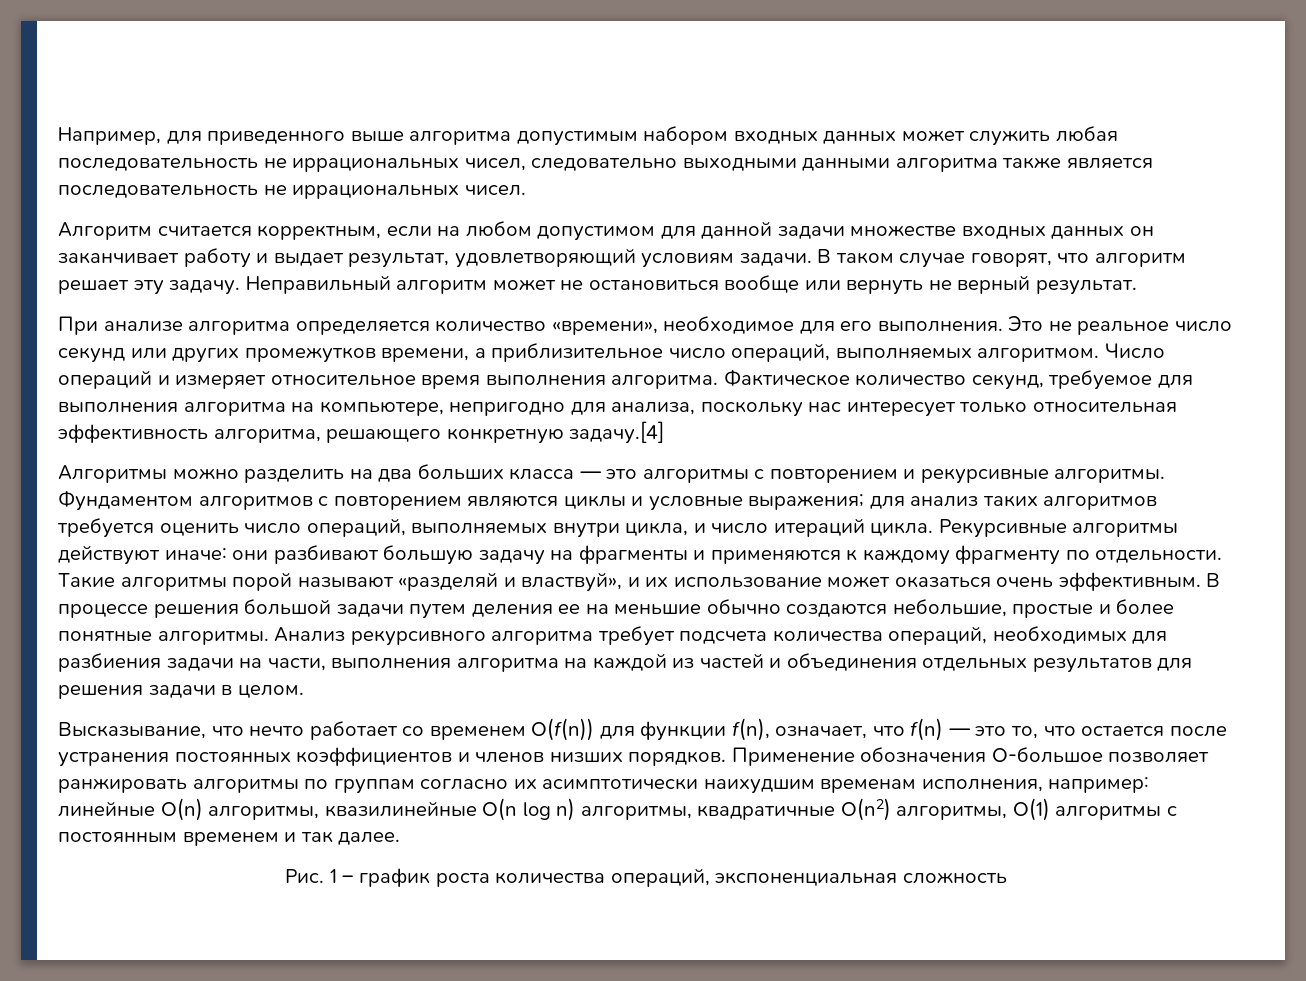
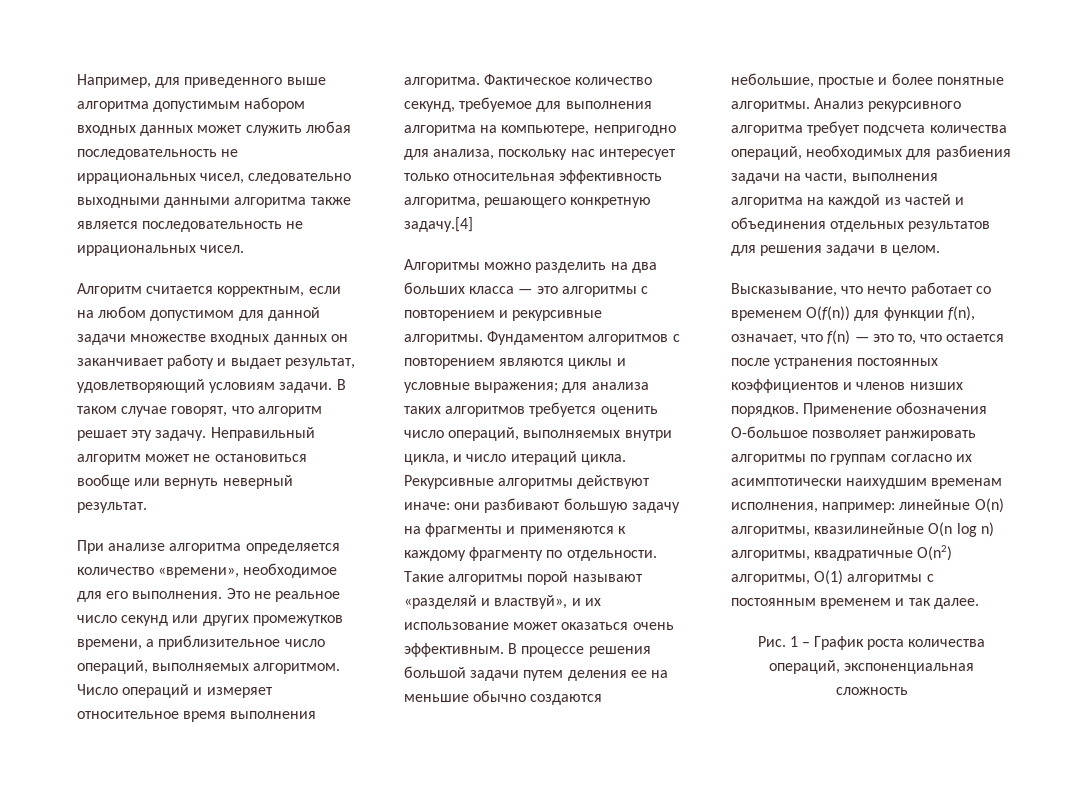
[928,275,1031,294] не верный -> [222,475,293,489] неверный
[910,496,979,507] анализ -> [591,382,649,390] анализа
[358,868,430,887] график -> [814,636,865,650] График

